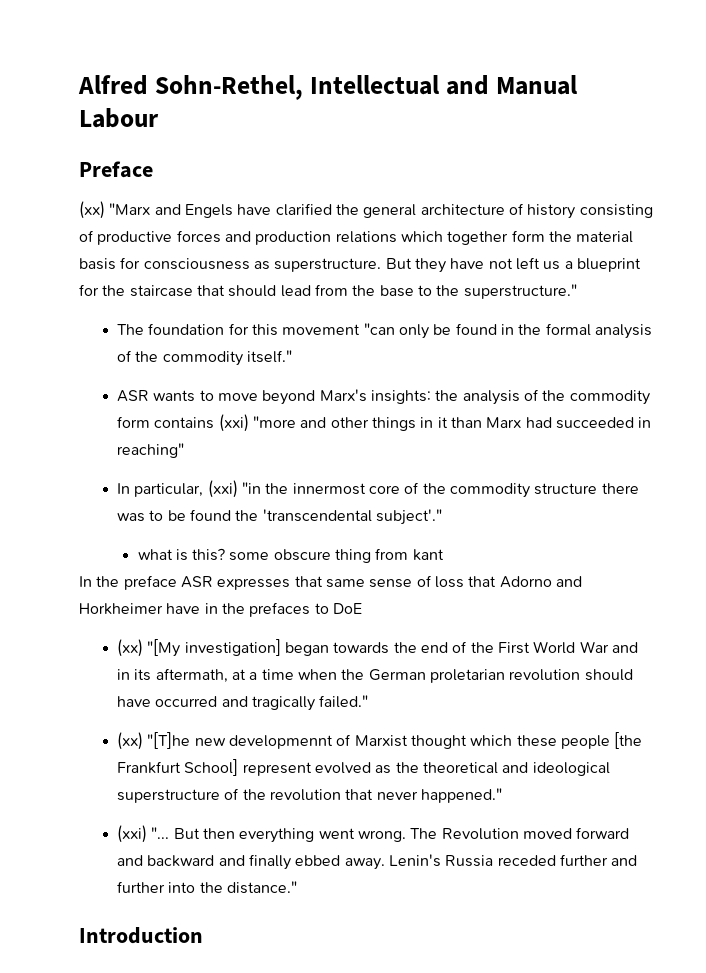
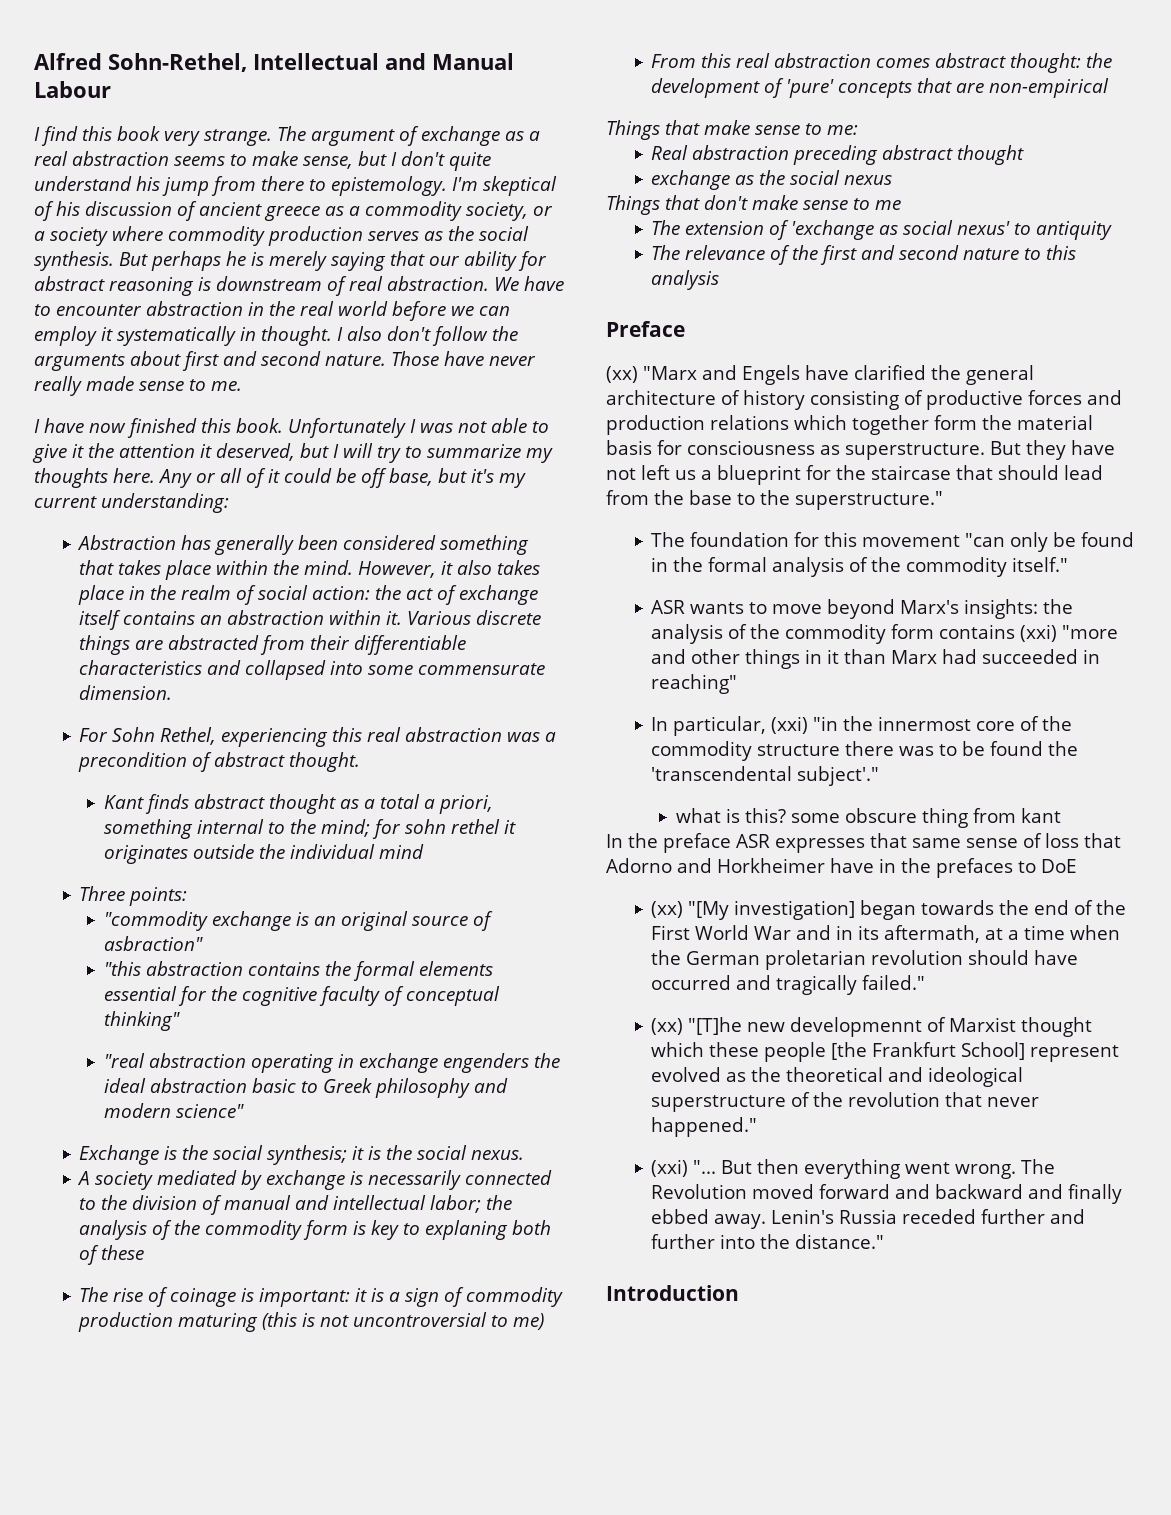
(159, 118) none -> [34,126,540,146] [34,151,491,171] [34,176,557,196] [34,201,553,221] [34,226,529,246] [34,251,547,271] [34,276,564,296] [34,301,510,321] [34,326,518,346] [34,351,536,371] [34,376,242,396] [34,418,549,438] [32,443,553,463] [34,468,526,488] [34,493,229,513] [77,535,530,555] [79,560,541,580] [78,585,539,605] [79,610,542,630] [79,635,467,655] [79,660,546,680] [79,685,173,700] [79,727,557,747] [78,752,361,772] [104,794,494,814] [104,819,517,839] [104,844,425,864] [79,886,188,906] [104,911,494,931] [104,936,204,951] [104,961,494,981] [104,986,501,1006] [104,1011,181,1031] [104,1053,561,1073] [104,1078,509,1098] [104,1103,245,1118] [79,1145,525,1165] [77,1170,553,1190] [79,1195,513,1215] [79,1220,552,1240] [79,1245,145,1265] [79,1287,564,1307] [78,1312,545,1332] [651,53,1113,73] [651,78,1110,98] [606,120,858,140] [651,145,1025,165] [651,170,893,190] [606,195,901,215] [651,220,1113,240] [651,245,1077,265] [651,270,720,290] // I find this book very strange. The argument of exchange as a real abstraction seems to make sense, but I don't quite understand his jump from there to epistemology. I'm skeptical of his discussion of ancient greece as a commodity society, or a society where commodity production serves as the social synthesis. But perhaps he is merely saying that our ability for abstract reasoning is downstream of real abstraction. We have to encounter abstraction in the real world before we can employ it systematically in thought. I also don't follow the arguments about first and second nature. Those have never really made sense to me. // I have now finished this book. Unfortunately I was not able to give it the attention it deserved, but I will try to summarize my thoughts here. Any or all of it could be off base, but it's my current understanding: // Abstraction has generally been considered something that takes place within the mind. However, it also takes place in the realm of social action: the act of exchange itself contains an abstraction within it. Various discrete things are abstracted from their differentiable characteristics and collapsed into some commensurate dimension. // For Sohn Rethel, experiencing this real abstraction was a precondition of abstract thought. // Kant finds abstract thought as a total a priori, something internal to the mind; for sohn rethel it originates outside the individual mind // Three points: // "commodity exchange is an original source of asbraction" // "this abstraction contains the formal elements essential for the cognitive faculty of conceptual thinking" // "real abstraction operating in exchange engenders the ideal abstraction basic to Greek philosophy and modern science" // Exchange is the social synthesis; it is the social nexus. // A society mediated by exchange is necessarily connected to the division of manual and intellectual labor; the analysis of the commodity form is key to explaning both of these // The rise of coinage is important: it is a sign of commodity production maturing (this is not uncontroversial to me) // From this real abstraction comes abstract thought: the development of 'pure' concepts that are non-empirical // Things that make sense to me: // Real abstraction preceding abstract thought // exchange as the social nexus // Things that don't make sense to me // The extension of 'exchange as social nexus' to antiquity // The relevance of the first and second nature to this analysis

